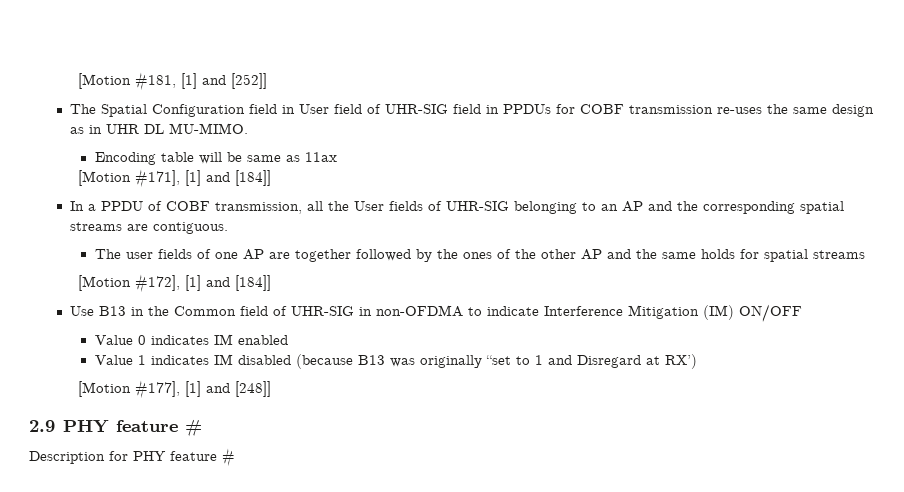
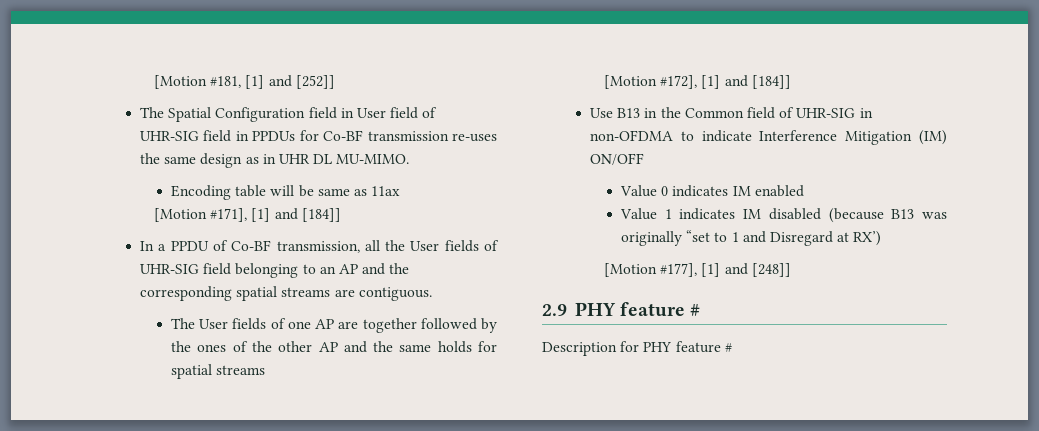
[580,104,625,114] COBF -> [323,130,364,141] Co-BF
[166,201,211,211] COBF -> [231,240,272,251] Co-BF
(510, 206) none -> [203,263,232,275] field
[125,252,153,259] user -> [199,319,229,329] User

